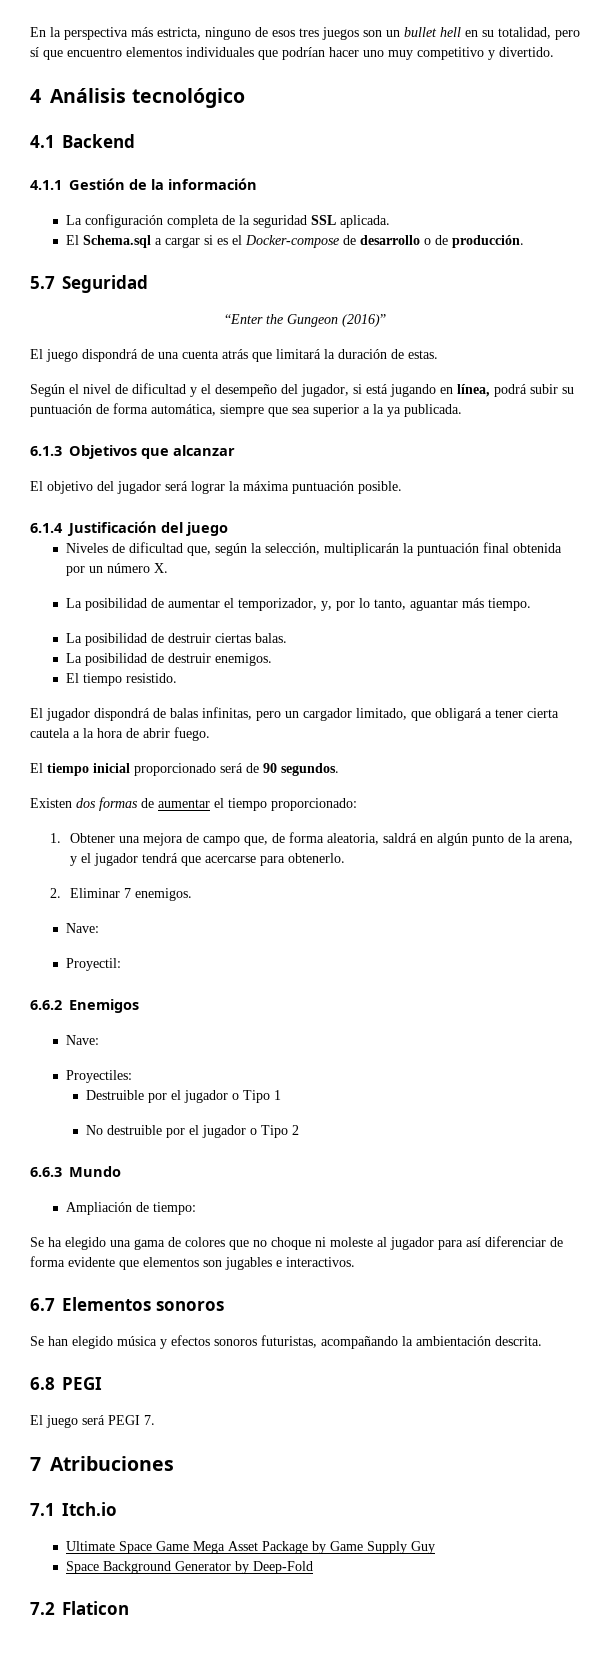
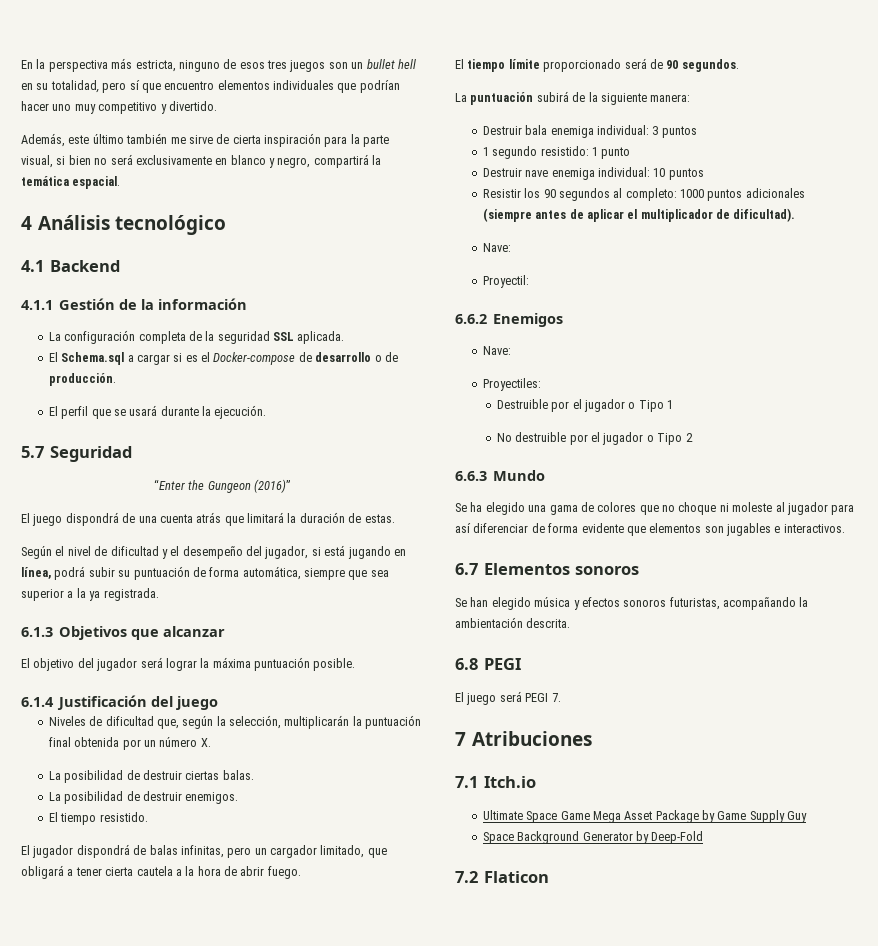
(554, 52) none -> [21,133,390,147] [21,154,382,168] [21,176,121,189] // Además, este último también me sirve de cierta inspiración para la parte visual, si bien no será exclusivamente en blanco y negro, compartirá la temática espacial.
(524, 241) none -> [48,405,267,419] // El perfil que se usará durante la ejecución.
[404,404,462,417] publicada. -> [103,588,159,601] registrada.
[65,598,531,611] // La posibilidad de aumentar el temporizador, y, por lo tanto, aguantar más tiempo. -> (211, 742) none
[93,763,130,773] inicial -> [508,59,540,69] límite
[30,797,357,811] [50,832,574,846] [70,853,346,866] [50,888,193,901] Existen dos formas de aumentar el tiempo proporcionado: // 1. Obtener una mejora de campo que, de forma aleatoria, saldrá en algún punto de la arena, y el jugador tendrá que acercarse para obtenerlo. // 2. Eliminar 7 enemigos. -> [455,91,691,105] [482,125,697,138] [482,146,631,159] [482,167,704,180] [482,188,805,201] [482,208,796,222] La puntuación subirá de la siguiente manera: // Destruir bala enemiga individual: 3 puntos // 1 segundo resistido: 1 punto // Destruir nave enemiga individual: 10 puntos // Resistir los 90 segundos al completo: 1000 puntos adicionales (siempre antes de aplicar el multiplicador de dificultad).
[65,1202,196,1215] // Ampliación de tiempo: -> (546, 475) none

